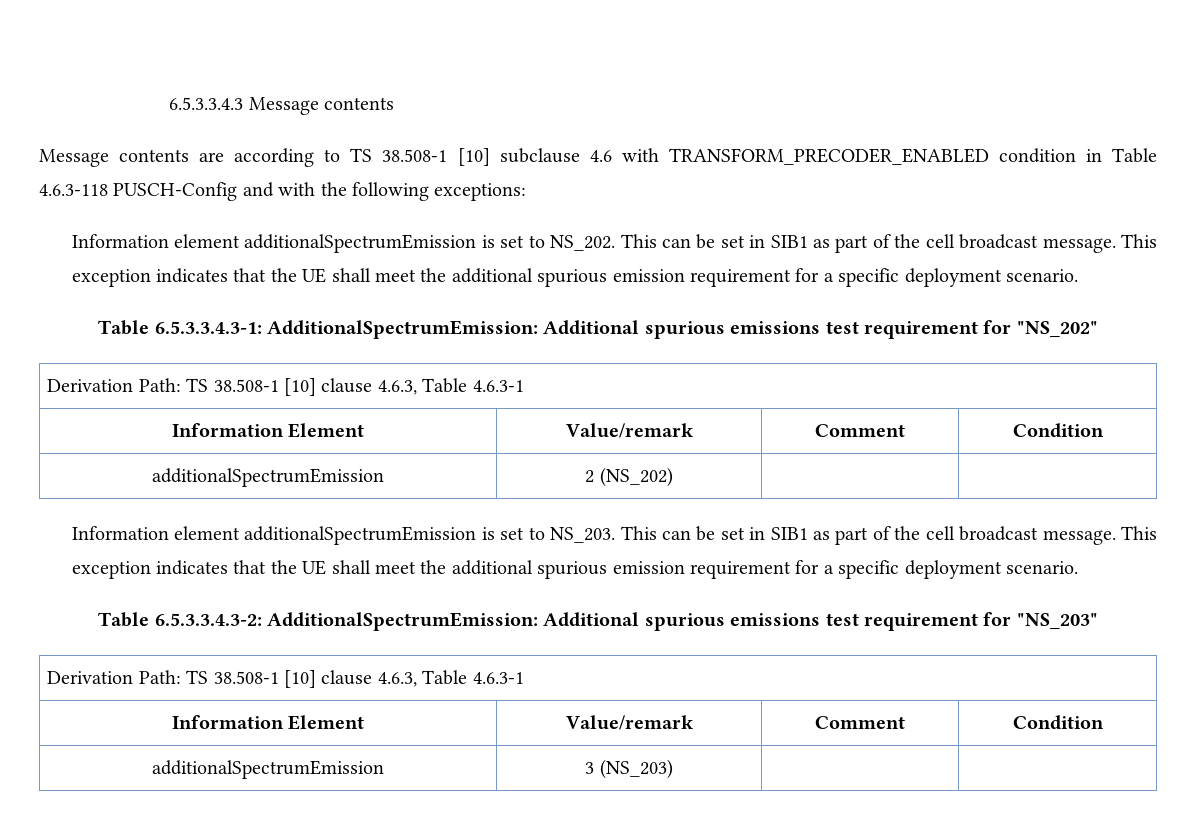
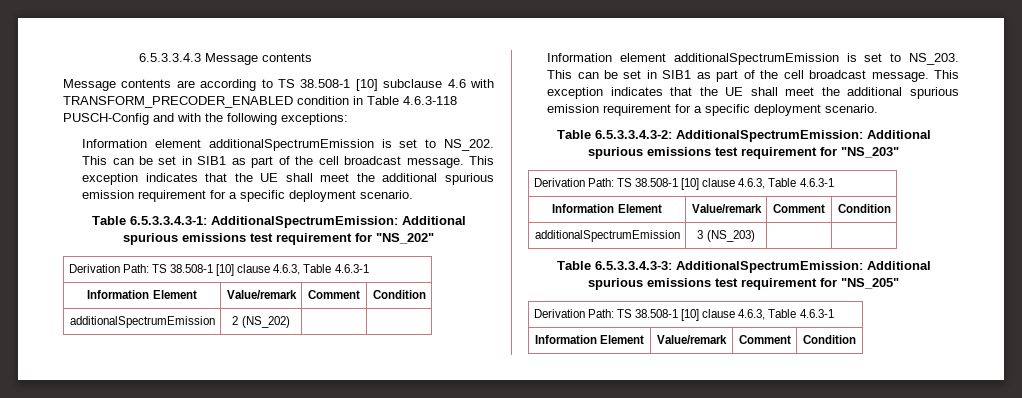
(673, 769) none -> [556,261,931,273] [588,278,899,290] [533,309,834,321] [534,335,645,344] [657,335,727,344] [738,335,791,344] [803,335,856,344] // Table 6.5.3.3.4.3-3: AdditionalSpectrumEmission: Additional spurious emissions test requirement for "NS_205" // Derivation Path: TS 38.508-1 [10] clause 4.6.3, Table 4.6.3-1 // Information Element | Value/remark | Comment | Condition

